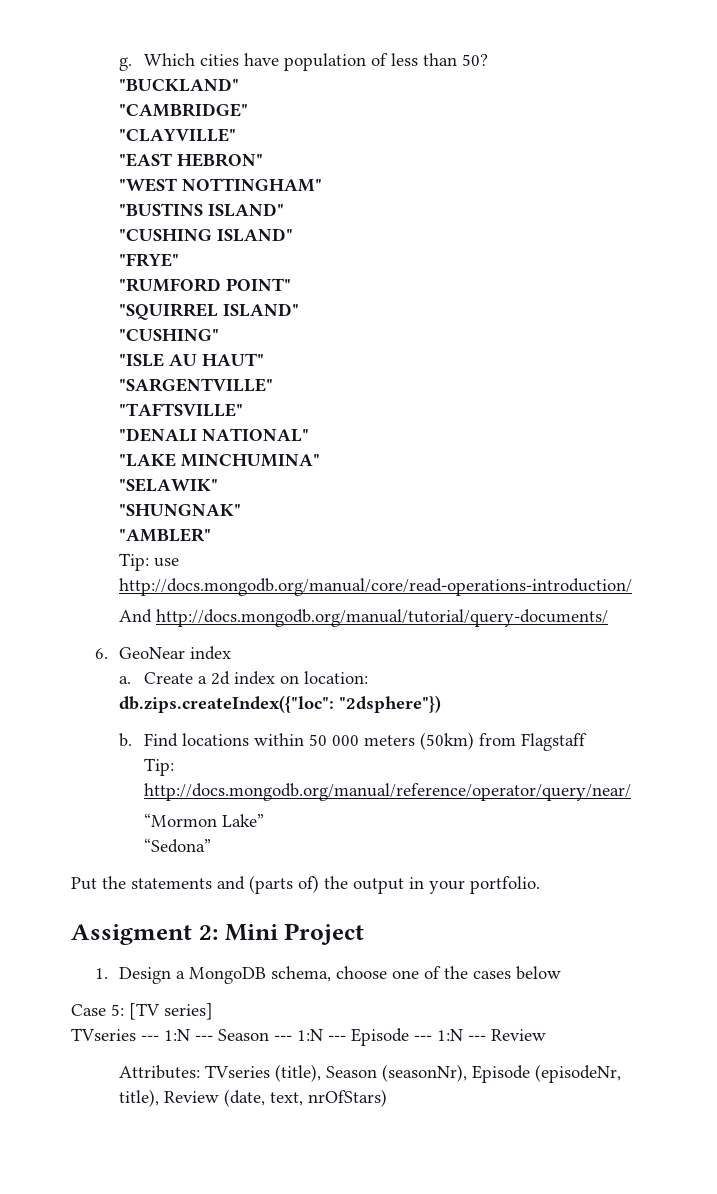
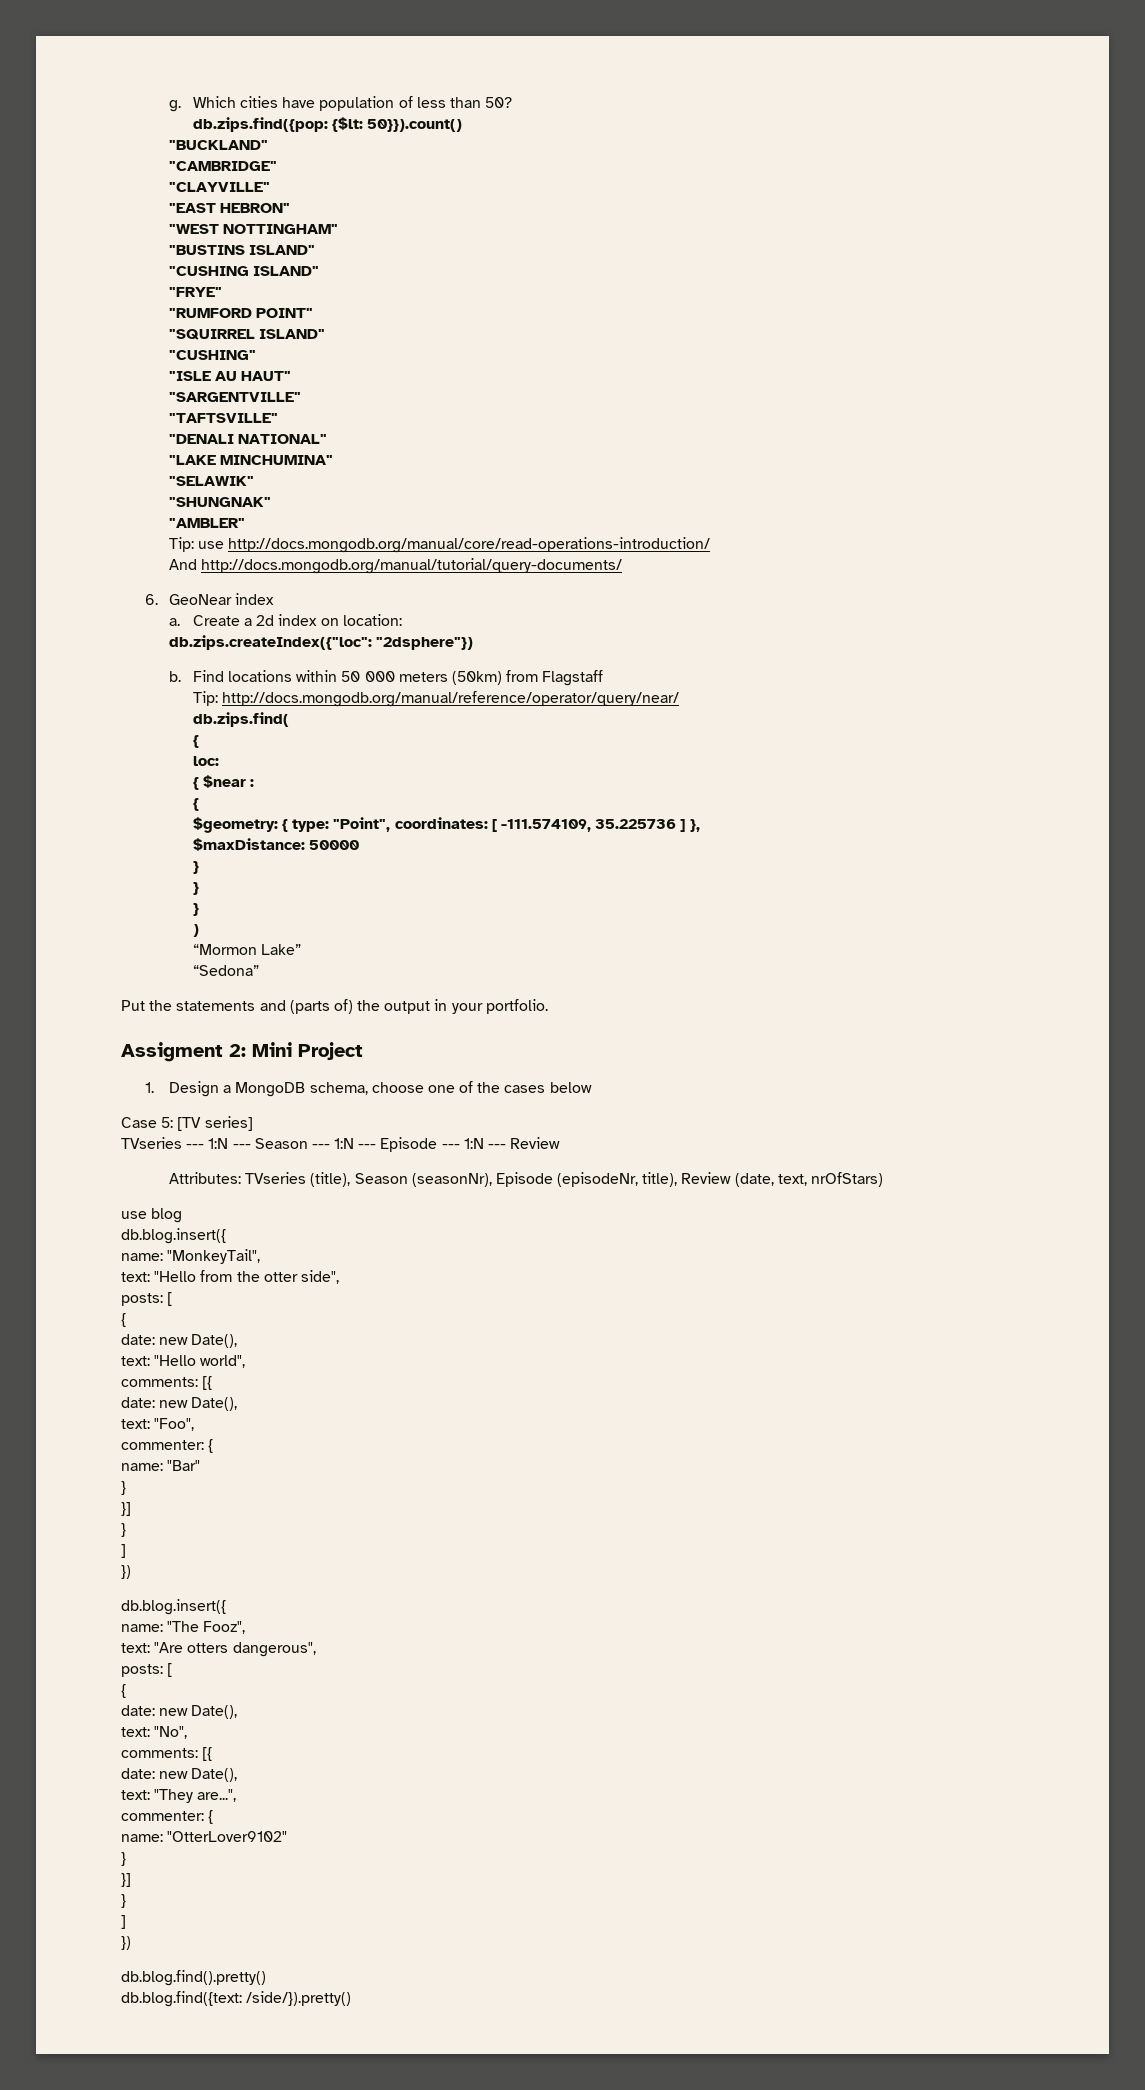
(488, 60) none -> [192,117,463,132] // db.zips.find({pop: {$lt: 50}}).count()
(631, 792) none -> [192,712,289,727] [192,735,199,748] [192,756,219,766] [192,775,255,790] [192,798,199,811] [192,817,700,833] [192,838,360,851] [192,861,199,874] [192,882,199,895] [192,903,199,916] [192,924,199,937] // db.zips.find( // { // loc: // { $near : // { // $geometry: { type: "Point", coordinates: [ -111.574109, 35.225736 ] }, // $maxDistance: 50000 // } // } // } // )
(388, 1098) none -> [121,1208,183,1223] [121,1228,226,1244] [121,1249,261,1264] [121,1270,339,1284] [121,1292,173,1306] [121,1313,126,1327] [121,1334,238,1348] [121,1355,246,1368] [121,1376,213,1390] [121,1397,238,1411] [121,1418,195,1431] [121,1439,214,1453] [121,1460,201,1471] [121,1481,126,1495] [121,1502,131,1516] [121,1523,126,1537] [121,1544,126,1558] [121,1565,131,1579] [121,1599,226,1615] [121,1621,246,1634] [121,1642,316,1657] [121,1663,173,1677] [121,1684,126,1698] [121,1705,238,1719] [121,1726,188,1739] [121,1747,213,1761] [121,1768,238,1782] [121,1789,237,1803] [121,1810,214,1824] [121,1831,288,1842] [121,1852,126,1866] [121,1873,131,1887] [121,1894,126,1908] [121,1915,126,1929] [121,1936,131,1950] [121,1970,266,1986] [121,1991,352,2007] // use blog // db.blog.insert({ // name: "MonkeyTail", // text: "Hello from the otter side", // posts: [ // { // date: new Date(), // text: "Hello world", // comments: [{ // date: new Date(), // text: "Foo", // commenter: { // name: "Bar" // } // }] // } // ] // }) // db.blog.insert({ // name: "The Fooz", // text: "Are otters dangerous", // posts: [ // { // date: new Date(), // text: "No", // comments: [{ // date: new Date(), // text: "They are...", // commenter: { // name: "OtterLover9102" // } // }] // } // ] // }) // db.blog.find().pretty() // db.blog.find({text: /side/}).pretty()

